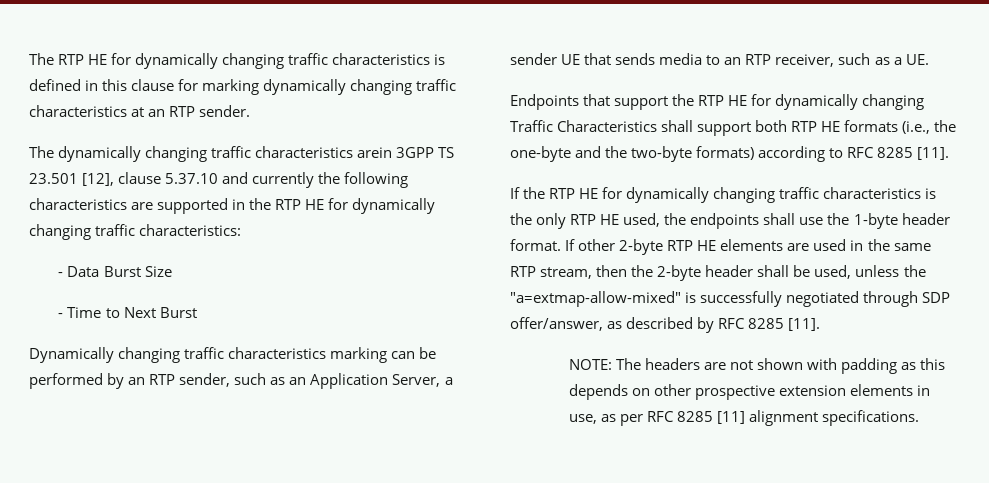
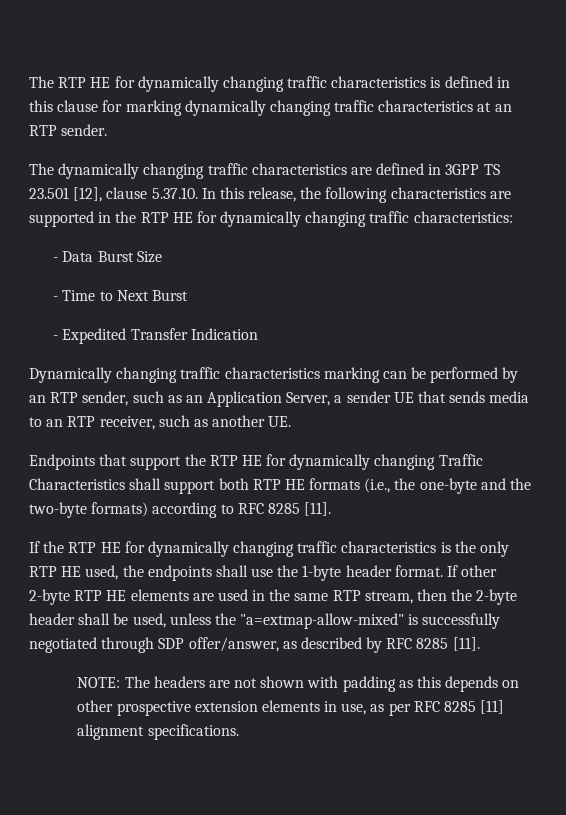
[357,147,393,158] arein -> [350,163,442,175] are defined in
[165,172,315,188] 5.37.10 and currently -> [151,187,297,202] 5.37.10. In this release,
(197, 312) none -> [53,328,258,344] // - Expedited Transfer Indication
[893,57,902,65] a -> [212,415,266,427] another

